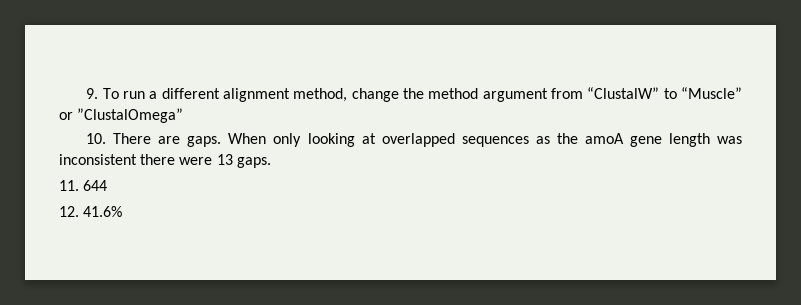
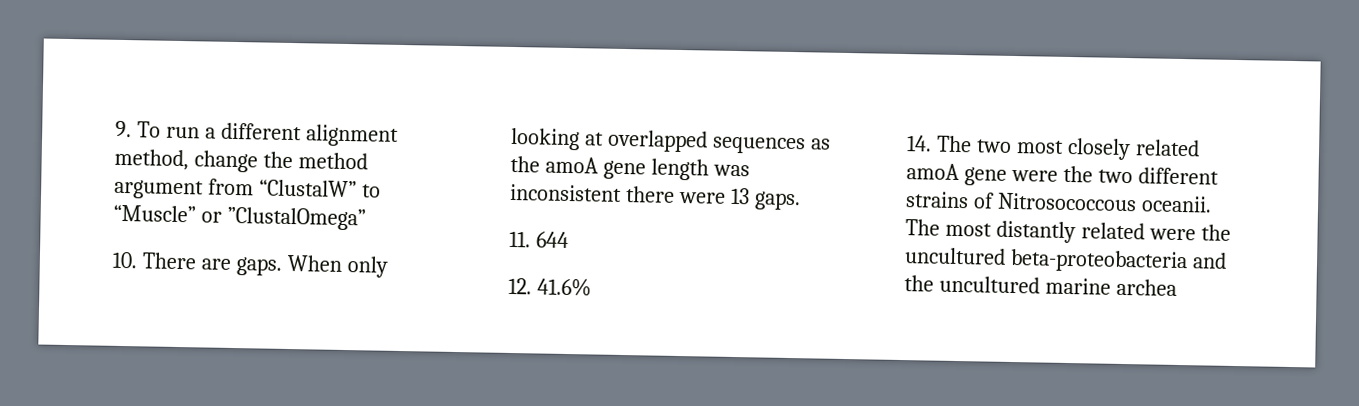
(123, 211) none -> [906,135,1200,161] [906,163,1219,186] [905,191,1212,213] [905,219,1231,244] [904,247,1227,274] [904,275,1177,296] // 14. The two most closely related amoA gene were the two different strains of Nitrosococcous oceanii. The most distantly related were the uncultured beta-proteobacteria and the uncultured marine archea

